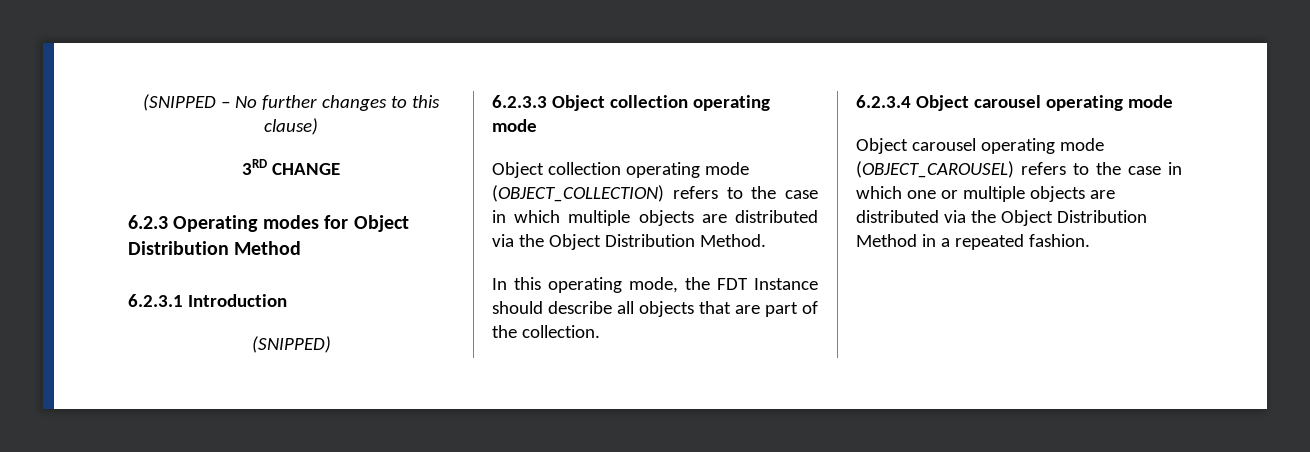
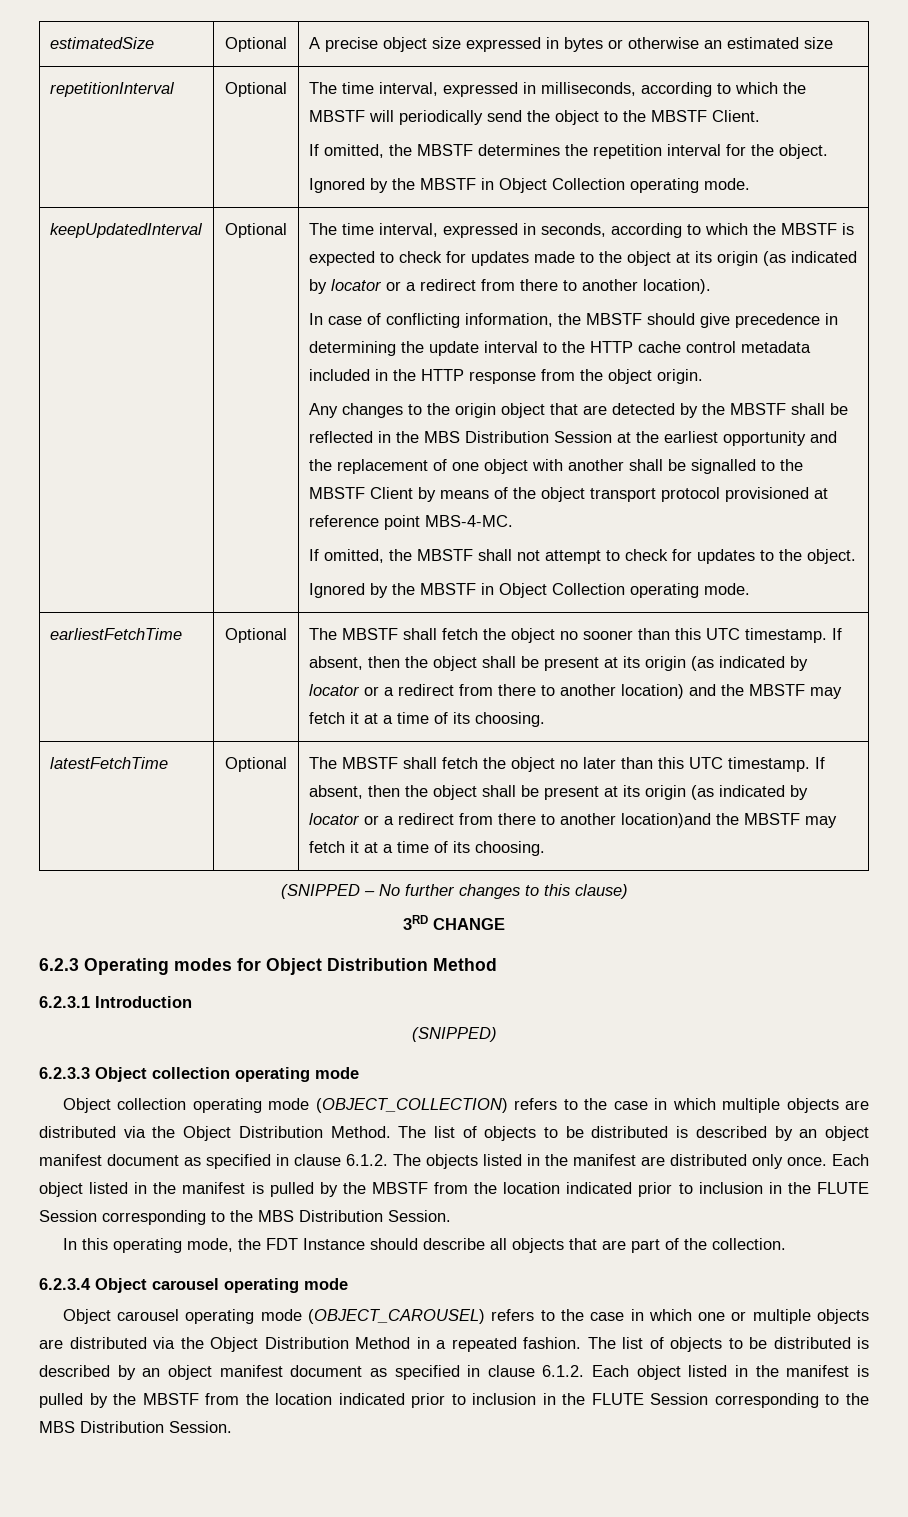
(143, 102) none -> [49,37,154,49] [225,37,287,52] [308,37,833,52] [49,82,175,97] [225,82,287,97] [308,82,806,97] [308,110,760,125] [308,144,828,159] [308,178,750,193] [49,223,203,238] [225,223,287,238] [308,223,854,238] [308,251,857,266] [308,279,711,294] [308,313,838,328] [308,341,811,356] [308,369,703,384] [308,403,848,418] [308,431,837,446] [308,459,803,474] [308,487,828,502] [308,515,513,530] [308,549,856,564] [308,583,750,598] [49,628,182,640] [225,628,287,643] [308,628,842,643] [308,656,808,671] [308,684,842,699] [308,712,545,727] [49,757,168,769] [225,757,287,772] [308,757,825,772] [308,785,808,800] [308,813,837,828] [308,841,545,856] estimatedSize | Optional | A precise object size expressed in bytes or otherwise an estimated size // repetitionInterval | Optional | The time interval, expressed in milliseconds, according to which the MBSTF will periodically send the object to the MBSTF Client. // If omitted, the MBSTF determines the repetition interval for the object. // Ignored by the MBSTF in Object Collection operating mode. // keepUpdatedInterval | Optional | The time interval, expressed in seconds, according to which the MBSTF is expected to check for updates made to the object at its origin (as indicated by locator or a redirect from there to another location). // In case of conflicting information, the MBSTF should give precedence in determining the update interval to the HTTP cache control metadata included in the HTTP response from the object origin. // Any changes to the origin object that are detected by the MBSTF shall be reflected in the MBS Distribution Session at the earliest opportunity and the replacement of one object with another shall be signalled to the MBSTF Client by means of the object transport protocol provisioned at reference point MBS-4-MC. // If omitted, the MBSTF shall not attempt to check for updates to the object. // Ignored by the MBSTF in Object Collection operating mode. // earliestFetchTime | Optional | The MBSTF shall fetch the object no sooner than this UTC timestamp. If absent, then the object shall be present at its origin (as indicated by locator or a redirect from there to another location) and the MBSTF may fetch it at a time of its choosing. // latestFetchTime | Optional | The MBSTF shall fetch the object no later than this UTC timestamp. If absent, then the object shall be present at its origin (as indicated by locator or a redirect from there to another location)and the MBSTF may fetch it at a time of its choosing. //
(766, 240) none -> [398,1126,870,1141] [39,1154,869,1169] [39,1182,869,1197] [39,1210,451,1225] The list of objects to be distributed is described by an object manifest document as specified in clause 6.1.2. The objects listed in the manifest are distributed only once. Each object listed in the manifest is pulled by the MBSTF from the location indicated prior to inclusion in the FLUTE Session corresponding to the MBS Distribution Session.
(1090, 240) none -> [587,1337,869,1352] [39,1365,869,1380] [39,1393,869,1408] [39,1421,232,1433] The list of objects to be distributed is described by an object manifest document as specified in clause 6.1.2. Each object listed in the manifest is pulled by the MBSTF from the location indicated prior to inclusion in the FLUTE Session corresponding to the MBS Distribution Session.

